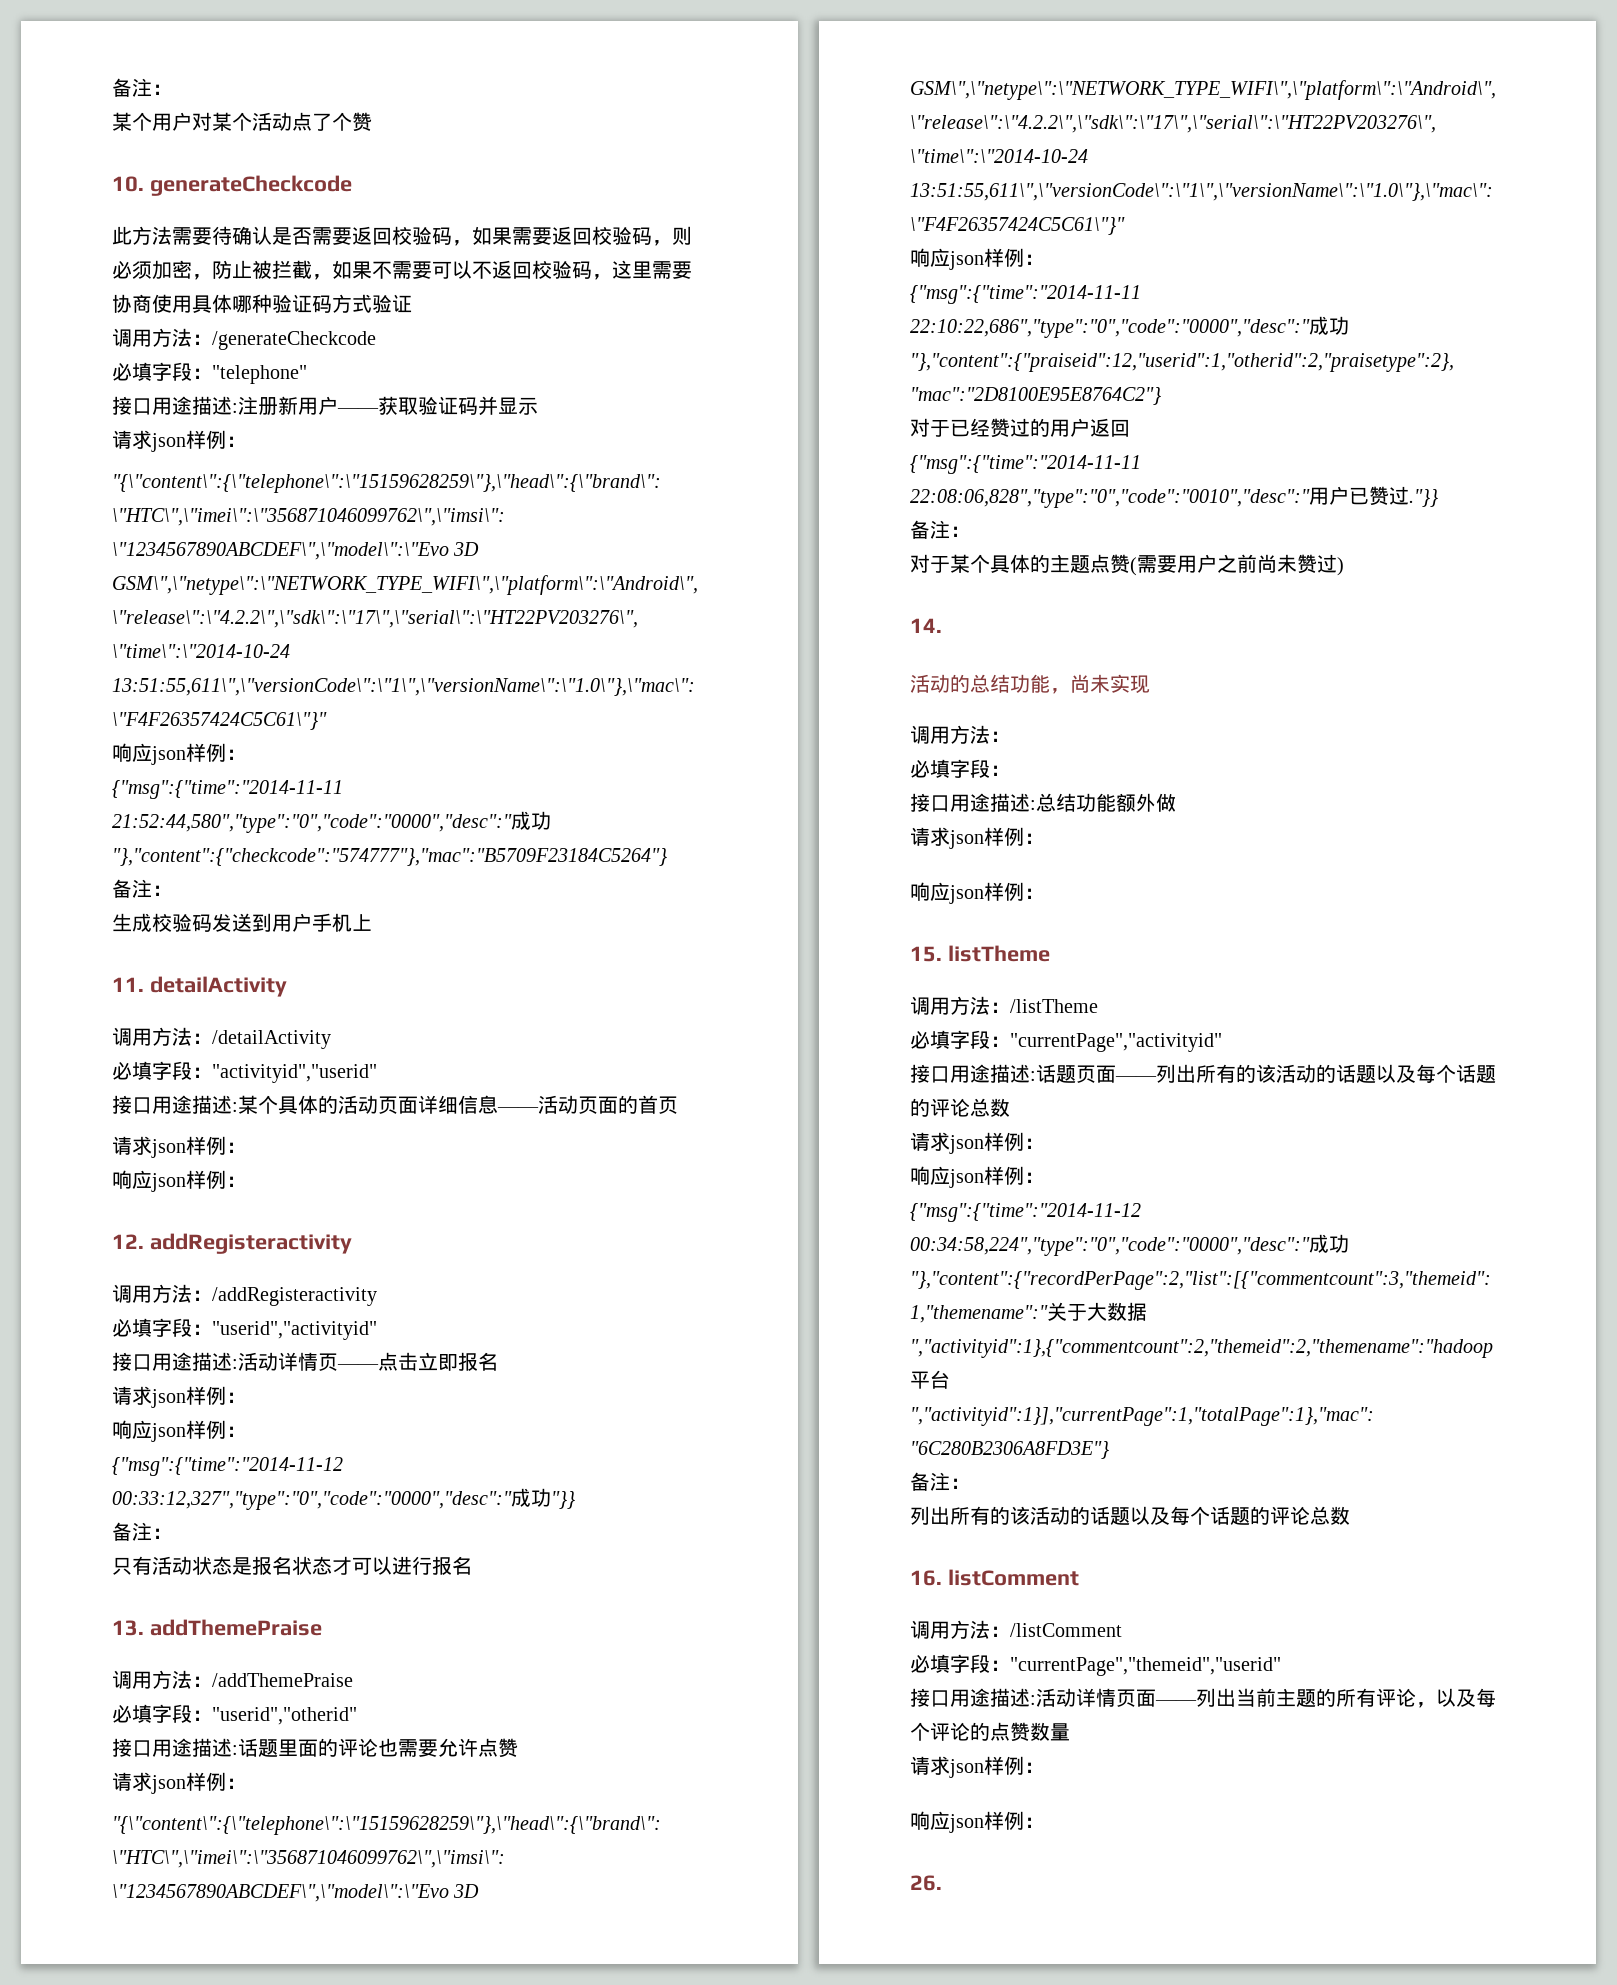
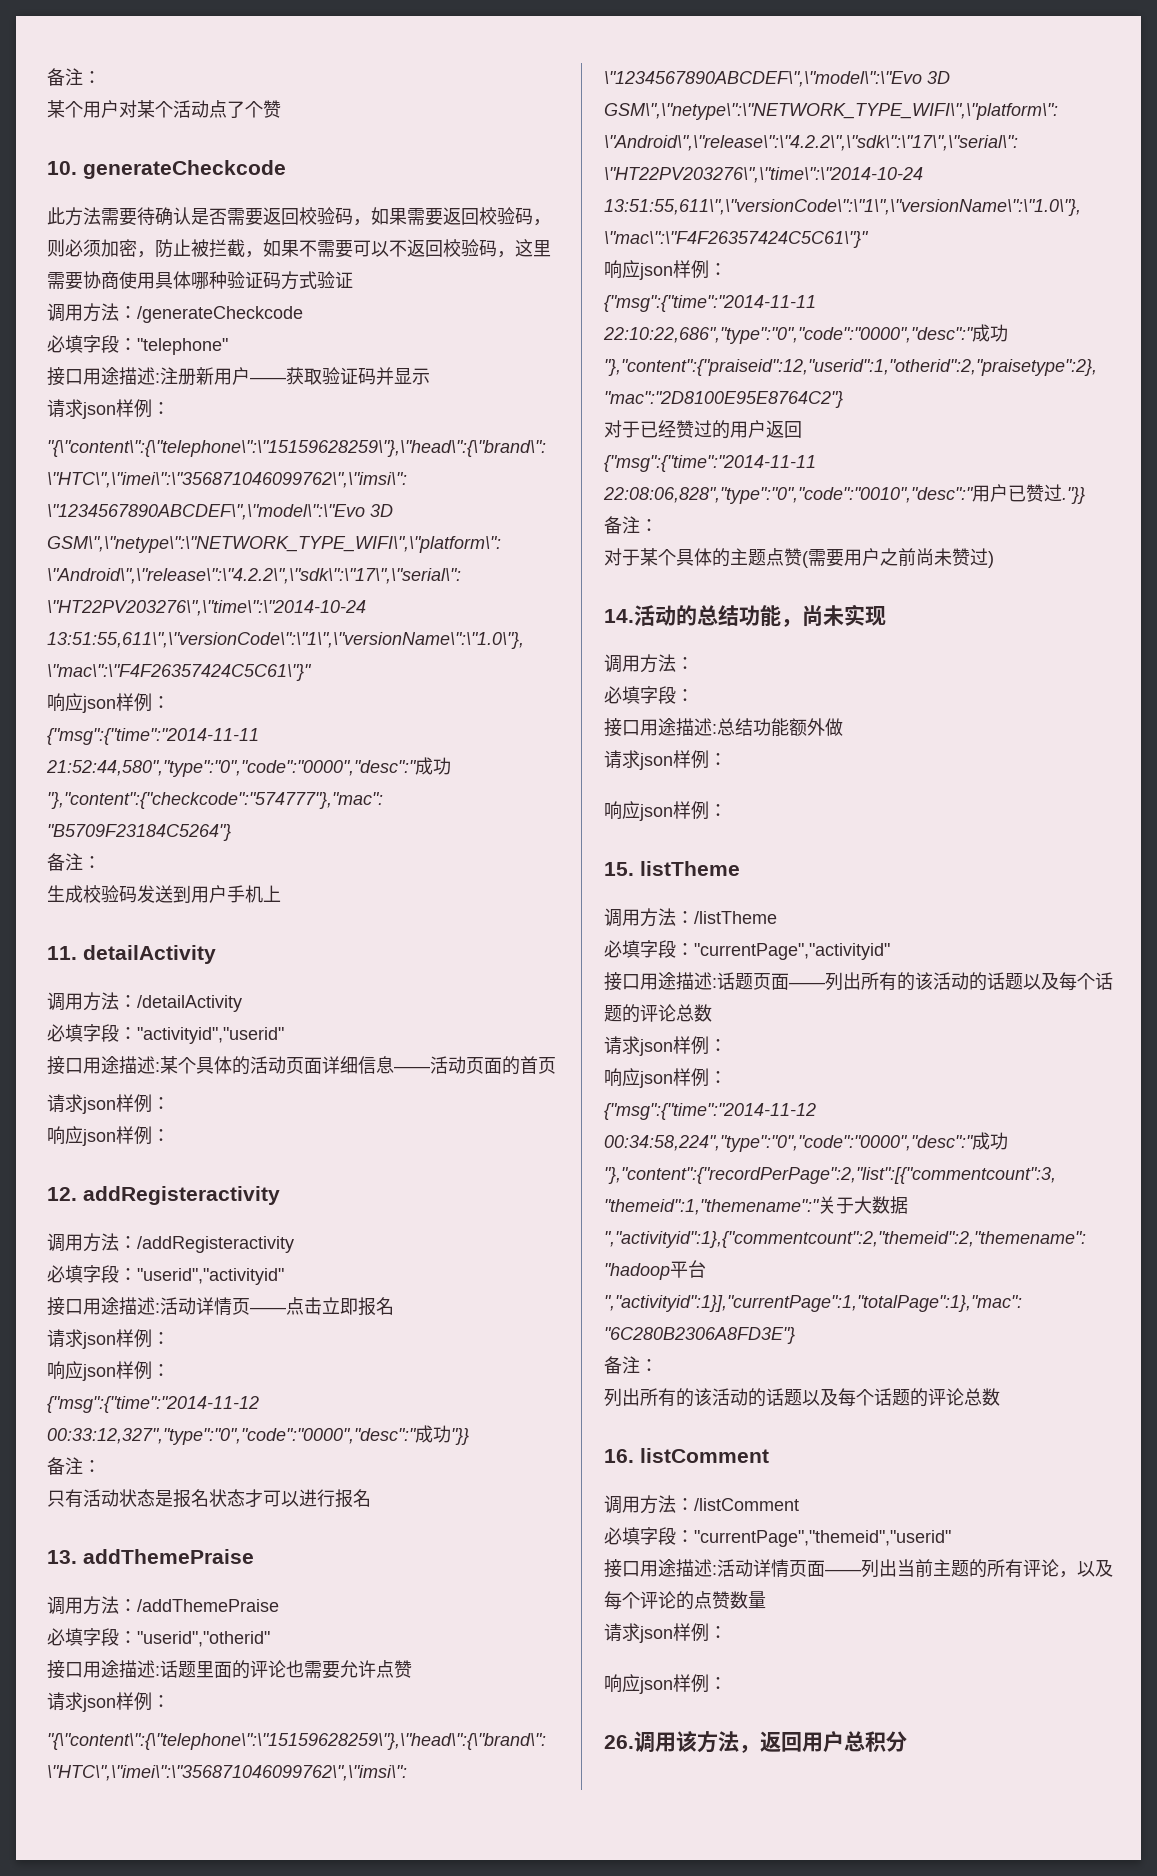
(942, 625) // -> (634, 616) none
(942, 1883) none -> [634,1731,907,1753] 调用该方法，返回用户总积分

